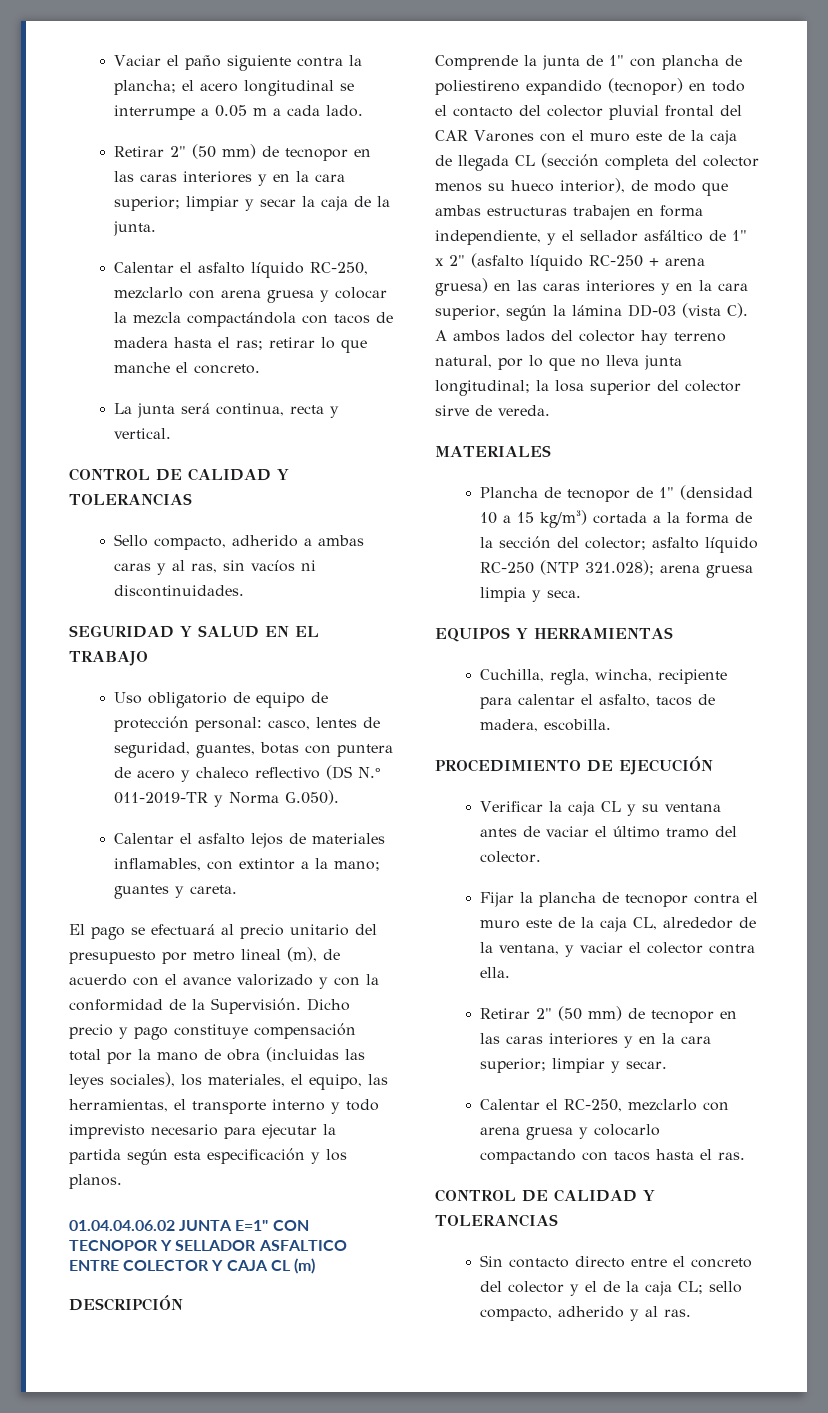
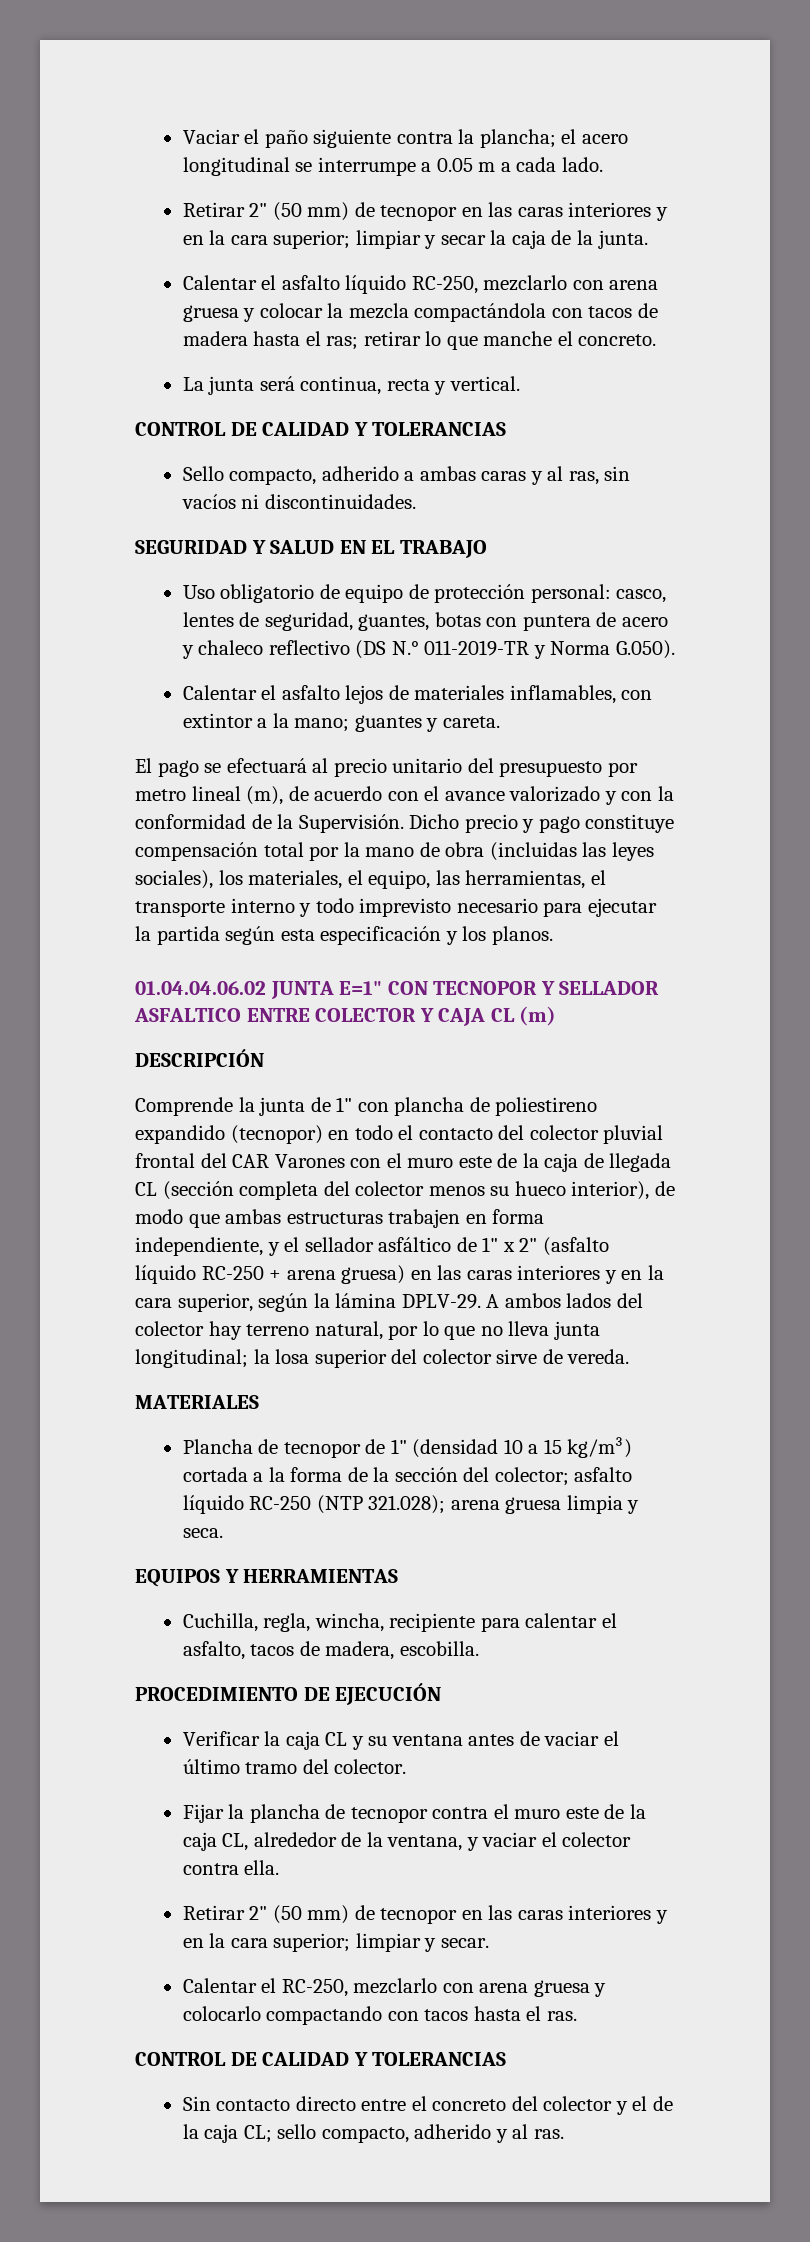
[628,303,748,318] DD-03 (vista C). -> [401,1294,481,1309] DPLV-29.

